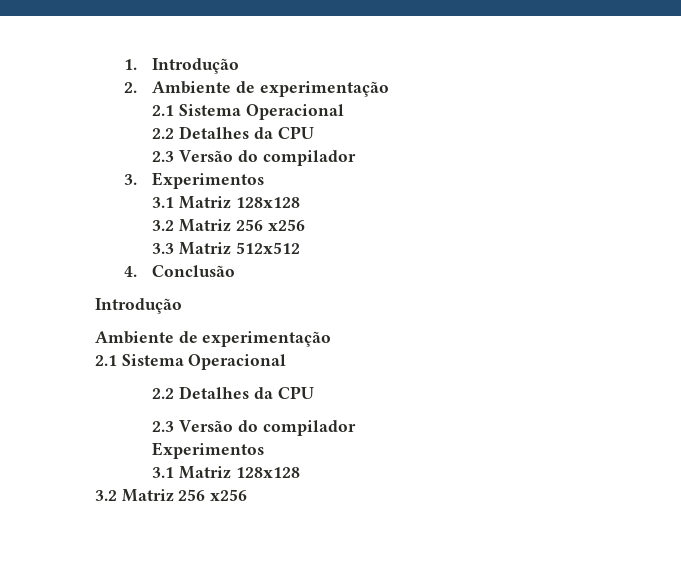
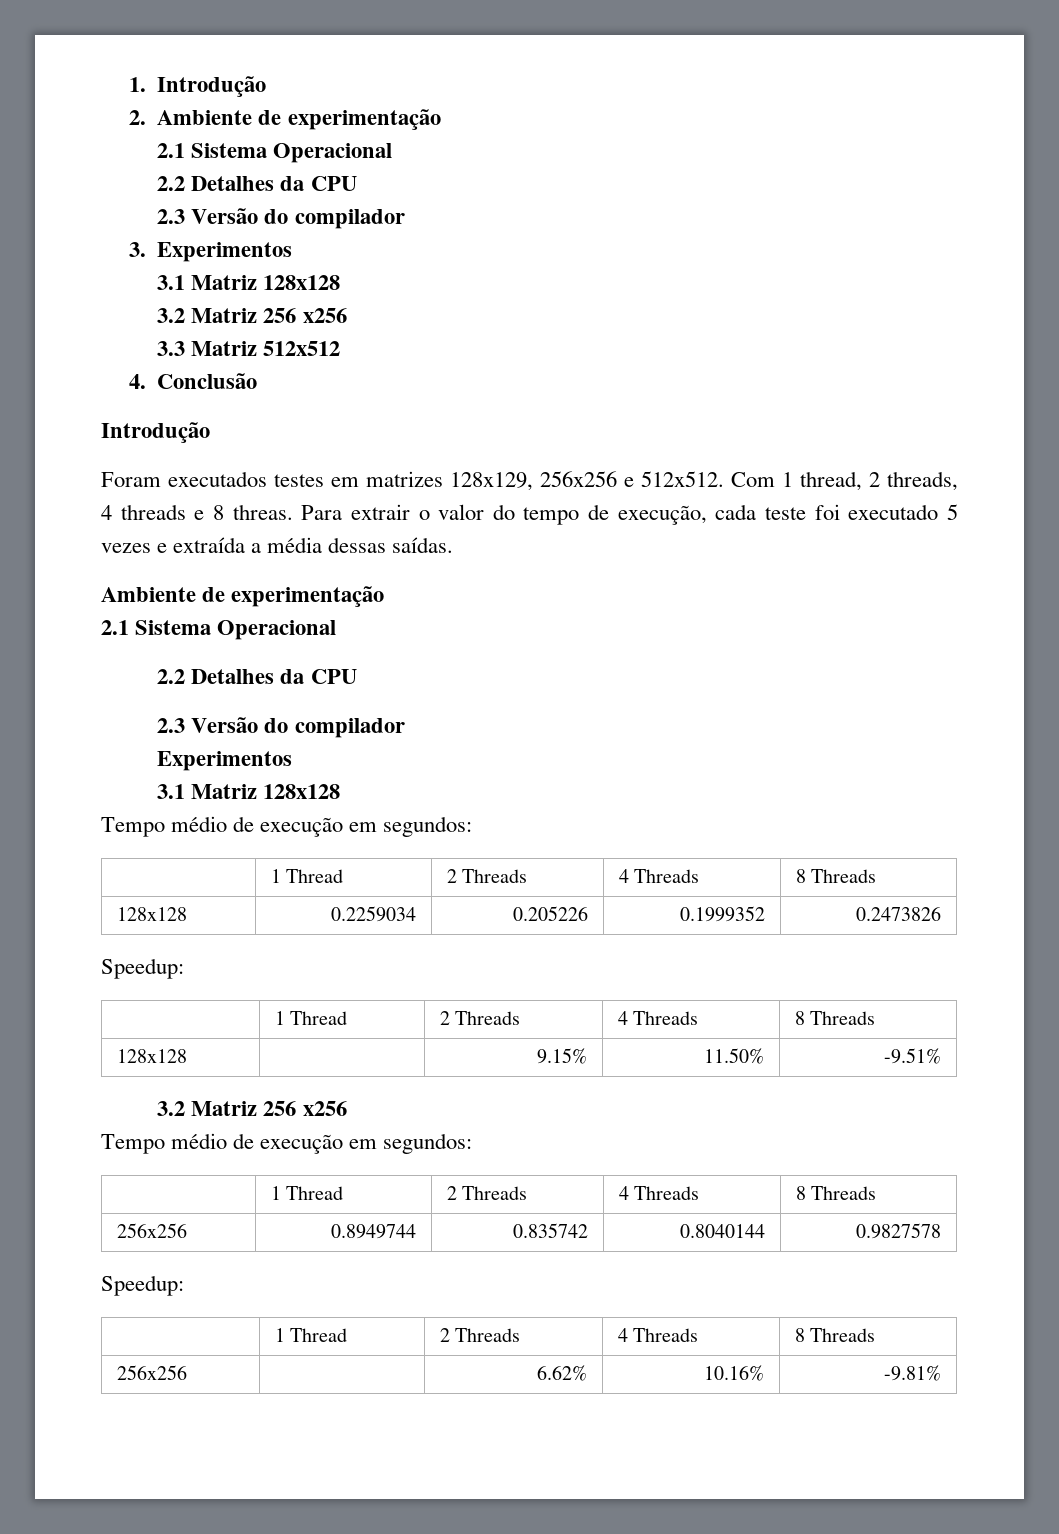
(182, 306) none -> [101,471,958,491] [101,504,958,525] [101,537,454,553] // Foram executados testes em matrizes 128x129, 256x256 e 512x512. Com 1 thread, 2 threads, 4 threads e 8 threas. Para extrair o valor do tempo de execução, cada teste foi executado 5 vezes e extraída a média dessas saídas.
[95,489,248,502] 3.2 Matriz 256 x256 -> [101,816,473,837] [270,869,344,883] [446,869,528,883] [618,869,700,883] [795,869,877,883] [116,907,187,921] [331,906,417,922] [513,906,589,921] [680,906,766,922] [856,906,942,921] [101,958,184,979] [274,1011,348,1025] [439,1011,521,1025] [617,1011,699,1025] [794,1011,876,1025] [116,1049,187,1063] [537,1048,588,1064] [704,1048,765,1064] [884,1048,942,1064] [157,1101,347,1116] [101,1133,473,1154] [270,1186,344,1200] [446,1186,528,1200] [618,1186,700,1200] [795,1186,877,1200] [116,1223,187,1238] [331,1224,417,1239] [513,1223,589,1238] [680,1224,766,1238] [856,1223,942,1239] [101,1275,184,1296] [274,1328,348,1342] [439,1328,521,1342] [617,1328,699,1342] [794,1328,876,1342] [116,1365,187,1380] [537,1365,588,1381] [704,1365,765,1381] [884,1365,942,1381] Tempo médio de execução em segundos: // | 1 Thread | 2 Threads | 4 Threads | 8 Threads // 128x128 | 0.2259034 | 0.205226 | 0.1999352 | 0.2473826 // Speedup: // | 1 Thread | 2 Threads | 4 Threads | 8 Threads // 128x128 | | 9.15% | 11.50% | -9.51% // 3.2 Matriz 256 x256 // Tempo médio de execução em segundos: // | 1 Thread | 2 Threads | 4 Threads | 8 Threads // 256x256 | 0.8949744 | 0.835742 | 0.8040144 | 0.9827578 // Speedup: // | 1 Thread | 2 Threads | 4 Threads | 8 Threads // 256x256 | | 6.62% | 10.16% | -9.81%

